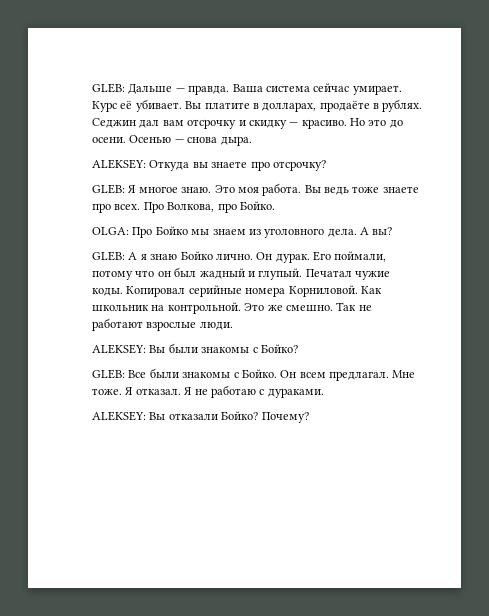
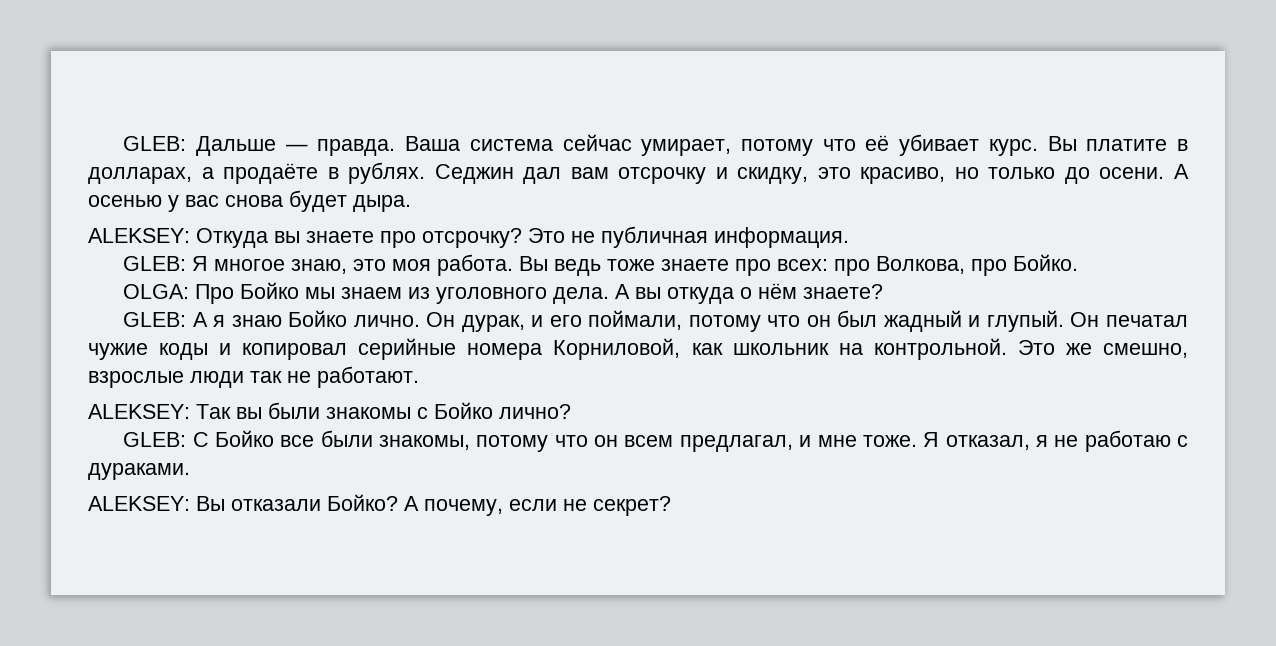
[352,85,402,95] [92,99,182,112] умирает. Курс её убивает. -> [641,134,1038,156] умирает, потому что её убивает курс.
(317, 107) none -> [201,167,214,179] а
[248,118,403,129] [92,135,218,143] скидку — красиво. Но это до осени. Осенью — снова -> [737,164,1189,184] [88,190,347,212] скидку, это красиво, но только до осени. А осенью у вас снова будет
(326, 165) none -> [528,226,849,248] Это не публичная информация.
[181,185,235,193] знаю. Это -> [291,259,387,274] знаю, это
[114,202,164,213] всех. Про -> [777,259,871,276] всех: про
[372,227,393,235] вы? -> [635,283,884,304] вы откуда о нём знаете?
[275,251,331,263] дурак. Его -> [461,315,582,332] дурак, и его
[305,269,390,280] [92,285,382,297] Печатал чужие коды. Копировал серийные номера Корниловой. Как -> [1070,312,1189,327] [88,338,723,360] Он печатал чужие коды и копировал серийные номера Корниловой, как
[285,302,372,312] [92,318,233,331] [92,343,298,354] [92,368,416,381] [92,387,193,395] смешно. Так не работают взрослые люди. // ALEKSEY: Вы были знакомы с Бойко? // GLEB: Все были знакомы с Бойко. Он всем предлагал. Мне тоже. Я отказал. Я -> [1103,343,1189,358] [88,366,419,388] [88,402,571,419] [123,430,1048,452] смешно, взрослые люди так не работают. // ALEKSEY: Так вы были знакомы с Бойко лично? // GLEB: С Бойко все были знакомы, потому что он всем предлагал, и мне тоже. Я отказал, я
[261,412,309,423] Почему? -> [404,496,671,516] А почему, если не секрет?

